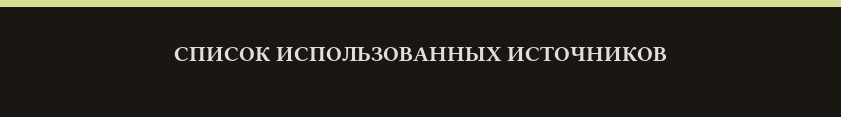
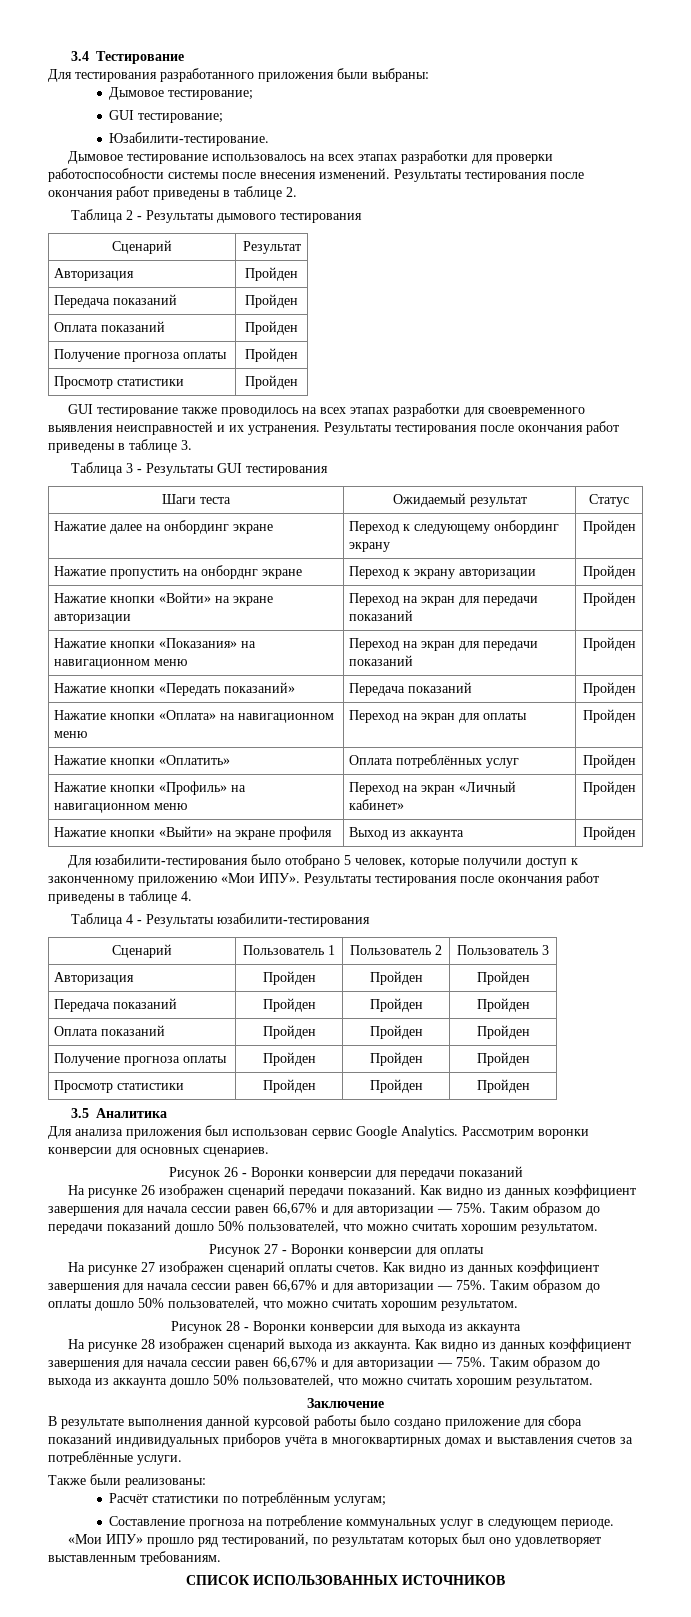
(174, 54) none -> [70,51,184,64] [48,68,429,82] [109,87,254,100] [109,110,224,123] [109,132,270,146] [67,150,553,164] [48,168,584,182] [48,186,297,200] [70,209,362,223] [112,240,172,254] [242,241,301,254] [54,268,135,281] [245,267,298,281] [54,294,178,308] [245,294,298,308] [54,321,166,332] [245,321,298,335] [54,349,228,362] [245,348,298,362] [54,376,185,389] [245,375,298,389] [67,403,585,417] [48,421,619,435] [48,439,192,453] [70,462,328,476] [162,494,231,504] [392,493,527,507] [589,494,629,507] [54,520,274,534] [349,520,560,534] [349,542,391,552] [582,520,636,534] [54,565,303,579] [349,566,537,579] [582,565,636,579] [54,592,274,606] [54,614,132,624] [349,593,539,606] [349,610,414,621] [582,592,636,606] [54,638,257,648] [54,659,188,669] [349,638,539,651] [349,655,414,666] [582,637,636,651] [54,682,296,696] [349,682,473,696] [582,682,636,696] [54,710,335,723] [54,731,88,738] [349,710,528,723] [582,709,636,723] [54,755,231,765] [349,754,520,768] [582,754,636,768] [54,781,247,795] [54,803,188,813] [349,781,517,795] [349,799,405,810] [582,781,636,795] [54,826,333,840] [349,827,465,840] [582,826,636,840] [67,854,578,868] [48,872,599,886] [48,890,192,904] [70,913,370,927] [112,944,172,958] [242,945,335,955] [350,945,442,955] [457,945,549,955] [54,972,135,985] [262,971,316,985] [369,971,423,985] [476,971,530,985] [54,998,178,1012] [262,998,316,1012] [369,998,423,1012] [476,998,530,1012] [54,1025,166,1036] [262,1025,316,1039] [369,1025,423,1039] [476,1025,530,1039] [54,1053,228,1066] [262,1052,316,1066] [369,1052,423,1066] [476,1052,530,1066] [54,1080,185,1093] [262,1079,316,1093] [369,1079,423,1093] [476,1079,530,1093] [70,1108,167,1118] [48,1125,589,1139] [48,1147,269,1157] [168,1166,523,1180] [67,1184,636,1198] [48,1202,600,1216] [48,1220,598,1234] [208,1244,484,1257] [67,1261,599,1275] [48,1279,600,1293] [48,1297,518,1311] [171,1321,521,1334] [67,1338,631,1352] [48,1356,600,1370] [48,1374,593,1388] [307,1398,384,1408] [48,1415,582,1429] [48,1433,633,1447] [48,1451,182,1465] [48,1474,206,1488] [109,1492,387,1506] [109,1515,615,1529] [67,1533,601,1547] [48,1551,221,1565] 3.4 Тестирование // Для тестирования разработанного приложения были выбраны: // Дымовое тестирование; // GUI тестирование; // Юзабилити-тестирование. // Дымовое тестирование использовалось на всех этапах разработки для проверки работоспособности системы после внесения изменений. Результаты тестирования после окончания работ приведены в таблице 2. // Таблица 2 - Результаты дымового тестирования // Сценарий | Результат // Авторизация | Пройден // Передача показаний | Пройден // Оплата показаний | Пройден // Получение прогноза оплаты | Пройден // Просмотр статистики | Пройден // GUI тестирование также проводилось на всех этапах разработки для своевременного выявления неисправностей и их устранения. Результаты тестирования после окончания работ приведены в таблице 3. // Таблица 3 - Результаты GUI тестирования // Шаги теста | Ожидаемый результат | Статус // Нажатие далее на онбординг экране | Переход к следующему онбординг экрану | Пройден // Нажатие пропустить на онборднг экране | Переход к экрану авторизации | Пройден // Нажатие кнопки «Войти» на экране авторизации | Переход на экран для передачи показаний | Пройден // Нажатие кнопки «Показания» на навигационном меню | Переход на экран для передачи показаний | Пройден // Нажатие кнопки «Передать показаний» | Передача показаний | Пройден // Нажатие кнопки «Оплата» на навигационном меню | Переход на экран для оплаты | Пройден // Нажатие кнопки «Оплатить» | Оплата потреблённых услуг | Пройден // Нажатие кнопки «Профиль» на навигационном меню | Переход на экран «Личный кабинет» | Пройден // Нажатие кнопки «Выйти» на экране профиля | Выход из аккаунта | Пройден // Для юзабилити-тестирования было отобрано 5 человек, которые получили доступ к законченному приложению «Мои ИПУ». Результаты тестирования после окончания работ приведены в таблице 4. // Таблица 4 - Результаты юзабилити-тестирования // Сценарий | Пользователь 1 | Пользователь 2 | Пользователь 3 // Авторизация | Пройден | Пройден | Пройден // Передача показаний | Пройден | Пройден | Пройден // Оплата показаний | Пройден | Пройден | Пройден // Получение прогноза оплаты | Пройден | Пройден | Пройден // Просмотр статистики | Пройден | Пройден | Пройден // 3.5 Аналитика // Для анализа приложения был использован сервис Google Analytics. Рассмотрим воронки конверсии для основных сценариев. // Рисунок 26 - Воронки конверсии для передачи показаний // На рисунке 26 изображен сценарий передачи показаний. Как видно из данных коэффициент завершения для начала сессии равен 66,67% и для авторизации — 75%. Таким образом до передачи показаний дошло 50% пользователей, что можно считать хорошим результатом. // Рисунок 27 - Воронки конверсии для оплаты // На рисунке 27 изображен сценарий оплаты счетов. Как видно из данных коэффициент завершения для начала сессии равен 66,67% и для авторизации — 75%. Таким образом до оплаты дошло 50% пользователей, что можно считать хорошим результатом. // Рисунок 28 - Воронки конверсии для выхода из аккаунта // На рисунке 28 изображен сценарий выхода из аккаунта. Как видно из данных коэффициент завершения для начала сессии равен 66,67% и для авторизации — 75%. Таким образом до выхода из аккаунта дошло 50% пользователей, что можно считать хорошим результатом. // Заключение // В результате выполнения данной курсовой работы было создано приложение для сбора показаний индивидуальных приборов учёта в многоквартирных домах и выставления счетов за потреблённые услуги. // Также были реализованы: // Расчёт статистики по потреблённым услугам; // Составление прогноза на потребление коммунальных услуг в следующем периоде. // «Мои ИПУ» прошло ряд тестирований, по результатам которых был оно удовлетворяет выставленным требованиям. //

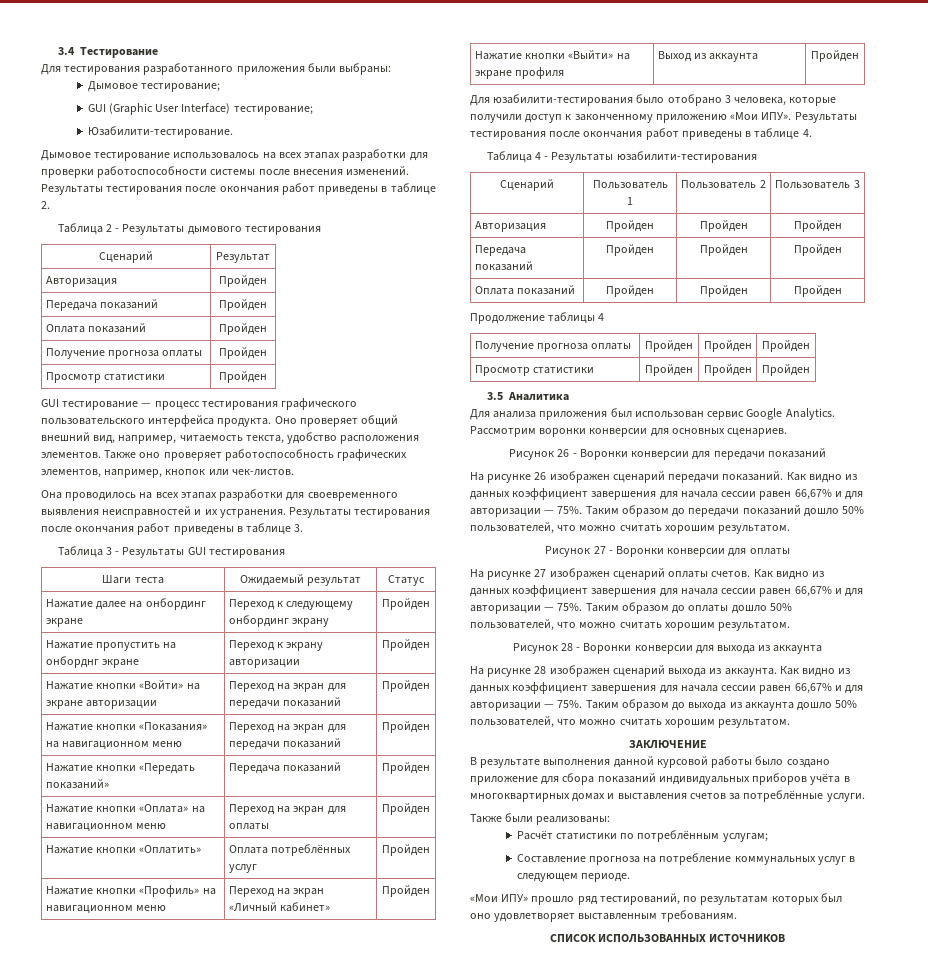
(135, 115) none -> [108,103,231,115] (Graphic User Interface)
[181,407,217,414] также -> [141,398,358,410] [41,415,399,427] [41,432,420,444] [41,449,408,461] [41,469,294,478] [41,490,62,499] — процесс тестирования графического пользовательского интерфейса продукта. Оно проверяет общий внешний вид, например, читаемость текста, удобство расположения элементов. Также оно проверяет работоспособность графических элементов, например, кнопок или чек-листов. // Она
[343,855,406,867] 5 человек, -> [724,95,787,106] 3 человека,
(530, 1032) none -> [470,312,605,324] // Продолжение таблицы 4
[307,1398,384,1408] Заключение -> [628,740,707,749] ЗАКЛЮЧЕНИЕ

